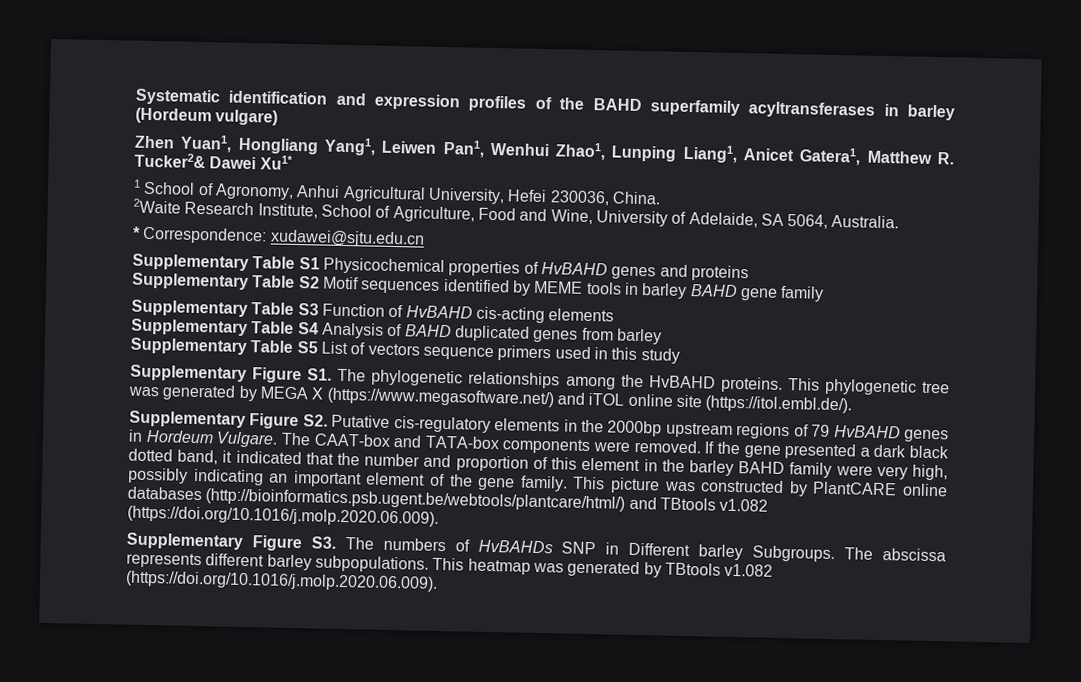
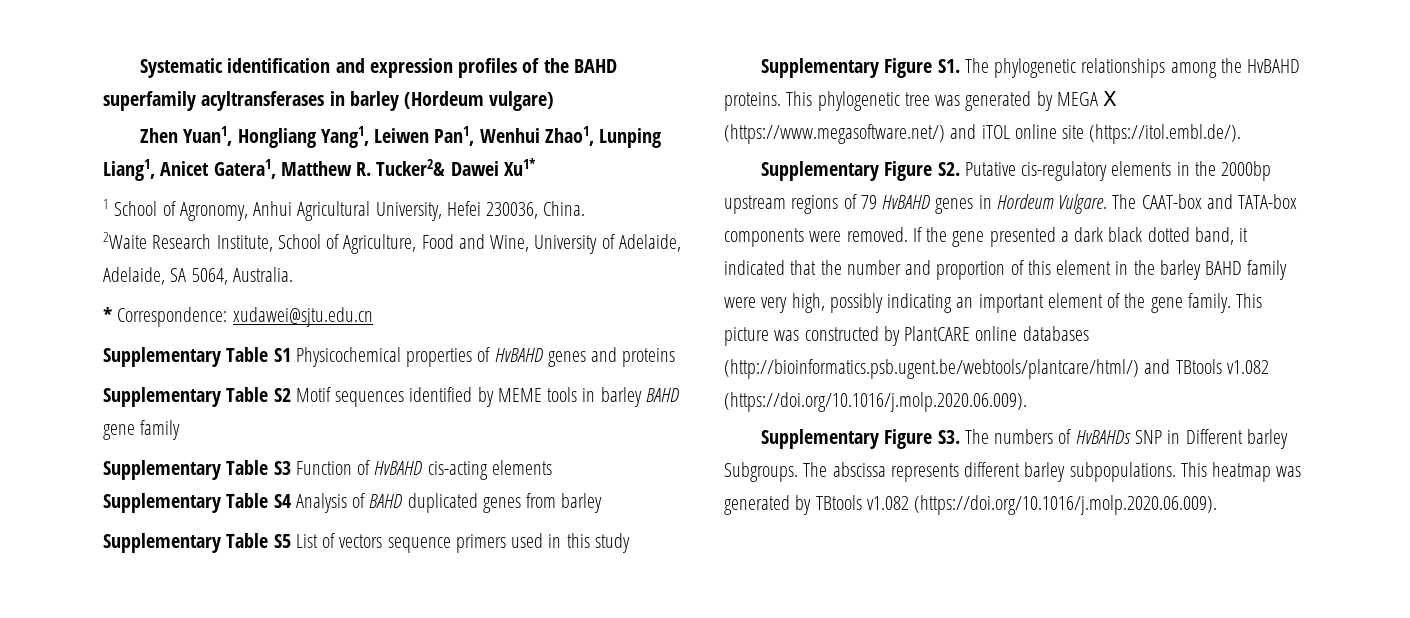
(758, 219) none -> [103,267,165,285] Adelaide,

